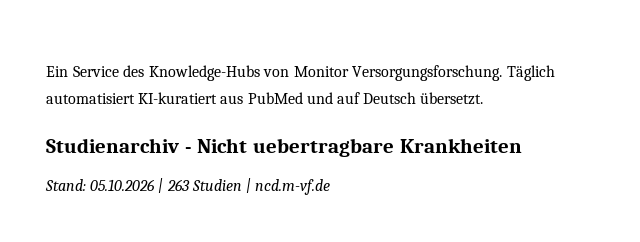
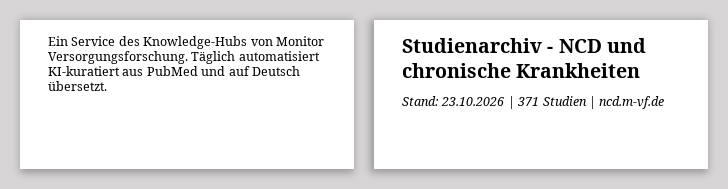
[197,138,395,157] Nicht uebertragbare -> [558,38,646,53] [402,63,511,78] NCD und chronische
[90,178,190,193] 05.10.2026 | 263 -> [441,96,540,109] 23.10.2026 | 371

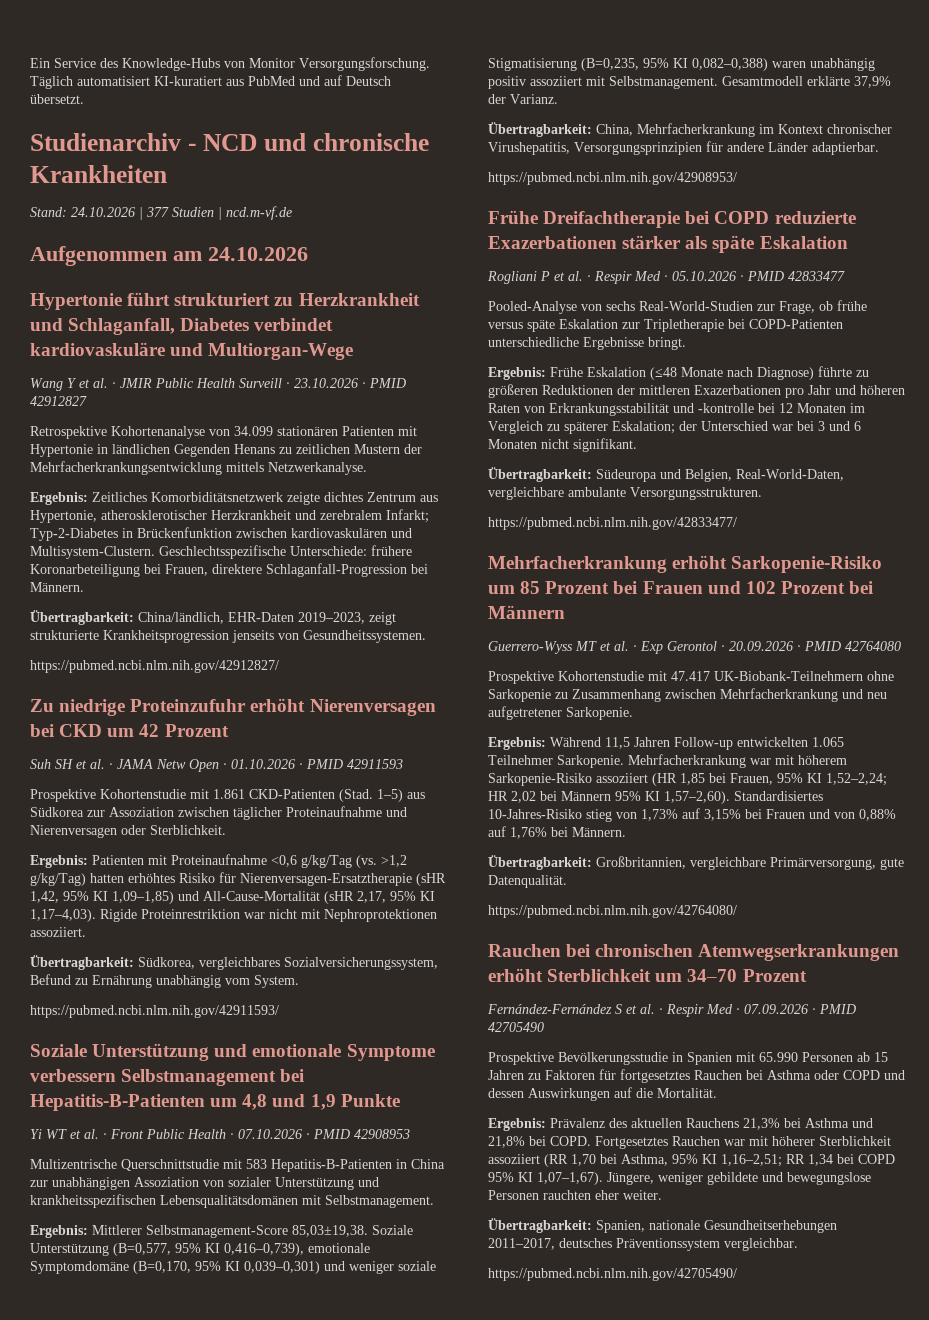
[441,96,540,109] 23.10.2026 | 371 -> [71,207,169,220] 24.10.2026 | 377
(665, 102) none -> [30,246,308,266] [30,292,420,310] [30,318,334,335] [30,342,354,360] [30,378,406,391] [30,396,87,406] [30,426,417,439] [30,444,422,457] [30,461,367,475] [30,492,438,505] [30,509,429,523] [30,527,412,541] [30,545,412,559] [30,563,428,577] [30,582,84,592] [30,610,396,625] [30,630,426,643] [30,660,279,673] [30,698,436,716] [30,724,229,737] [30,759,403,772] [30,789,425,802] [30,806,407,820] [30,825,226,838] [30,854,407,868] [30,872,446,886] [30,891,435,904] [30,909,437,922] [30,927,86,937] [30,955,438,970] [30,974,299,988] [30,1005,279,1018] [30,1043,435,1061] [30,1069,305,1086] [30,1094,400,1111] [30,1129,410,1139] [30,1159,445,1172] [30,1177,379,1190] [30,1194,434,1208] [30,1225,413,1238] [30,1243,370,1256] [30,1261,436,1274] [488,58,875,71] [488,76,891,89] [488,94,558,104] [488,122,892,137] [488,141,879,155] [488,172,737,185] [488,210,856,228] [488,235,848,253] [487,271,845,284] [488,300,867,314] [488,319,843,332] [488,337,686,350] [488,366,869,380] [488,384,905,398] [488,403,865,416] [488,421,861,434] [488,438,637,452] [488,467,844,482] [488,487,762,500] [488,517,737,530] [488,555,883,573] [488,581,874,594] [488,605,565,619] [488,641,901,654] [488,671,894,684] [488,688,887,702] [488,706,633,720] [488,737,844,750] [488,754,847,768] [488,773,887,786] [488,791,823,804] [488,808,896,822] [488,826,626,839] [488,855,904,870] [488,875,567,888] [488,905,737,918] [488,944,900,961] [488,968,807,982] [487,1004,856,1017] [488,1022,544,1032] [488,1052,888,1065] [488,1069,905,1083] [488,1087,717,1101] [488,1118,873,1131] [488,1136,891,1149] [488,1154,895,1167] [488,1172,871,1185] [488,1190,662,1200] [488,1218,837,1233] [488,1238,798,1251] [488,1268,737,1281] // Aufgenommen am 24.10.2026 // Hypertonie führt strukturiert zu Herzkrankheit und Schlaganfall, Diabetes verbindet kardiovaskuläre und Multiorgan-Wege // Wang Y et al. · JMIR Public Health Surveill · 23.10.2026 · PMID 42912827 // Retrospektive Kohortenanalyse von 34.099 stationären Patienten mit Hypertonie in ländlichen Gegenden Henans zu zeitlichen Mustern der Mehrfacherkrankungsentwicklung mittels Netzwerkanalyse. // Ergebnis: Zeitliches Komorbiditätsnetzwerk zeigte dichtes Zentrum aus Hypertonie, atherosklerotischer Herzkrankheit und zerebralem Infarkt; Typ-2-Diabetes in Brückenfunktion zwischen kardiovaskulären und Multisystem-Clustern. Geschlechtsspezifische Unterschiede: frühere Koronarbeteiligung bei Frauen, direktere Schlaganfall-Progression bei Männern. // Übertragbarkeit: China/ländlich, EHR-Daten 2019–2023, zeigt strukturierte Krankheitsprogression jenseits von Gesundheitssystemen. // https://pubmed.ncbi.nlm.nih.gov/42912827/ // Zu niedrige Proteinzufuhr erhöht Nierenversagen bei CKD um 42 Prozent // Suh SH et al. · JAMA Netw Open · 01.10.2026 · PMID 42911593 // Prospektive Kohortenstudie mit 1.861 CKD-Patienten (Stad. 1–5) aus Südkorea zur Assoziation zwischen täglicher Proteinaufnahme und Nierenversagen oder Sterblichkeit. // Ergebnis: Patienten mit Proteinaufnahme <0,6 g/kg/Tag (vs. >1,2 g/kg/Tag) hatten erhöhtes Risiko für Nierenversagen-Ersatztherapie (sHR 1,42, 95% KI 1,09–1,85) und All-Cause-Mortalität (sHR 2,17, 95% KI 1,17–4,03). Rigide Proteinrestriktion war nicht mit Nephroprotektionen assoziiert. // Übertragbarkeit: Südkorea, vergleichbares Sozialversicherungssystem, Befund zu Ernährung unabhängig vom System. // https://pubmed.ncbi.nlm.nih.gov/42911593/ // Soziale Unterstützung und emotionale Symptome verbessern Selbstmanagement bei Hepatitis-B-Patienten um 4,8 und 1,9 Punkte // Yi WT et al. · Front Public Health · 07.10.2026 · PMID 42908953 // Multizentrische Querschnittstudie mit 583 Hepatitis-B-Patienten in China zur unabhängigen Assoziation von sozialer Unterstützung und krankheitsspezifischen Lebensqualitätsdomänen mit Selbstmanagement. // Ergebnis: Mittlerer Selbstmanagement-Score 85,03±19,38. Soziale Unterstützung (B=0,577, 95% KI 0,416–0,739), emotionale Symptomdomäne (B=0,170, 95% KI 0,039–0,301) und weniger soziale Stigmatisierung (B=0,235, 95% KI 0,082–0,388) waren unabhängig positiv assoziiert mit Selbstmanagement. Gesamtmodell erklärte 37,9% der Varianz. // Übertragbarkeit: China, Mehrfacherkrankung im Kontext chronischer Virushepatitis, Versorgungsprinzipien für andere Länder adaptierbar. // https://pubmed.ncbi.nlm.nih.gov/42908953/ // Frühe Dreifachtherapie bei COPD reduzierte Exazerbationen stärker als späte Eskalation // Rogliani P et al. · Respir Med · 05.10.2026 · PMID 42833477 // Pooled-Analyse von sechs Real-World-Studien zur Frage, ob frühe versus späte Eskalation zur Tripletherapie bei COPD-Patienten unterschiedliche Ergebnisse bringt. // Ergebnis: Frühe Eskalation (≤48 Monate nach Diagnose) führte zu größeren Reduktionen der mittleren Exazerbationen pro Jahr und höheren Raten von Erkrankungsstabilität und -kontrolle bei 12 Monaten im Vergleich zu späterer Eskalation; der Unterschied war bei 3 und 6 Monaten nicht signifikant. // Übertragbarkeit: Südeuropa und Belgien, Real-World-Daten, vergleichbare ambulante Versorgungsstrukturen. // https://pubmed.ncbi.nlm.nih.gov/42833477/ // Mehrfacherkrankung erhöht Sarkopenie-Risiko um 85 Prozent bei Frauen und 102 Prozent bei Männern // Guerrero-Wyss MT et al. · Exp Gerontol · 20.09.2026 · PMID 42764080 // Prospektive Kohortenstudie mit 47.417 UK-Biobank-Teilnehmern ohne Sarkopenie zu Zusammenhang zwischen Mehrfacherkrankung und neu aufgetretener Sarkopenie. // Ergebnis: Während 11,5 Jahren Follow-up entwickelten 1.065 Teilnehmer Sarkopenie. Mehrfacherkrankung war mit höherem Sarkopenie-Risiko assoziiert (HR 1,85 bei Frauen, 95% KI 1,52–2,24; HR 2,02 bei Männern 95% KI 1,57–2,60). Standardisiertes 10-Jahres-Risiko stieg von 1,73% auf 3,15% bei Frauen und von 0,88% auf 1,76% bei Männern. // Übertragbarkeit: Großbritannien, vergleichbare Primärversorgung, gute Datenqualität. // https://pubmed.ncbi.nlm.nih.gov/42764080/ // Rauchen bei chronischen Atemwegserkrankungen erhöht Sterblichkeit um 34–70 Prozent // Fernández-Fernández S et al. · Respir Med · 07.09.2026 · PMID 42705490 // Prospektive Bevölkerungsstudie in Spanien mit 65.990 Personen ab 15 Jahren zu Faktoren für fortgesetztes Rauchen bei Asthma oder COPD und dessen Auswirkungen auf die Mortalität. // Ergebnis: Prävalenz des aktuellen Rauchens 21,3% bei Asthma und 21,8% bei COPD. Fortgesetztes Rauchen war mit höherer Sterblichkeit assoziiert (RR 1,70 bei Asthma, 95% KI 1,16–2,51; RR 1,34 bei COPD 95% KI 1,07–1,67). Jüngere, weniger gebildete und bewegungslose Personen rauchten eher weiter. // Übertragbarkeit: Spanien, nationale Gesundheitserhebungen 2011–2017, deutsches Präventionssystem vergleichbar. // https://pubmed.ncbi.nlm.nih.gov/42705490/

